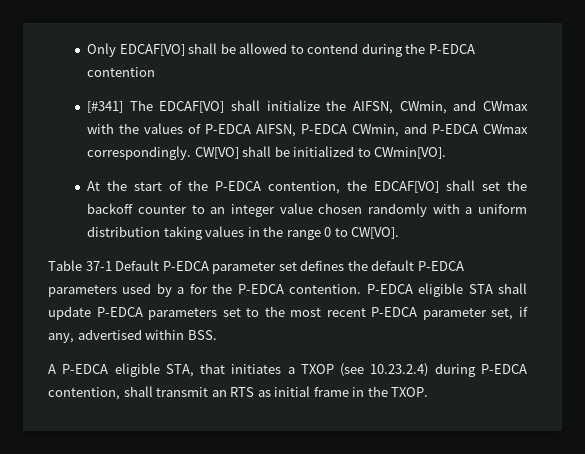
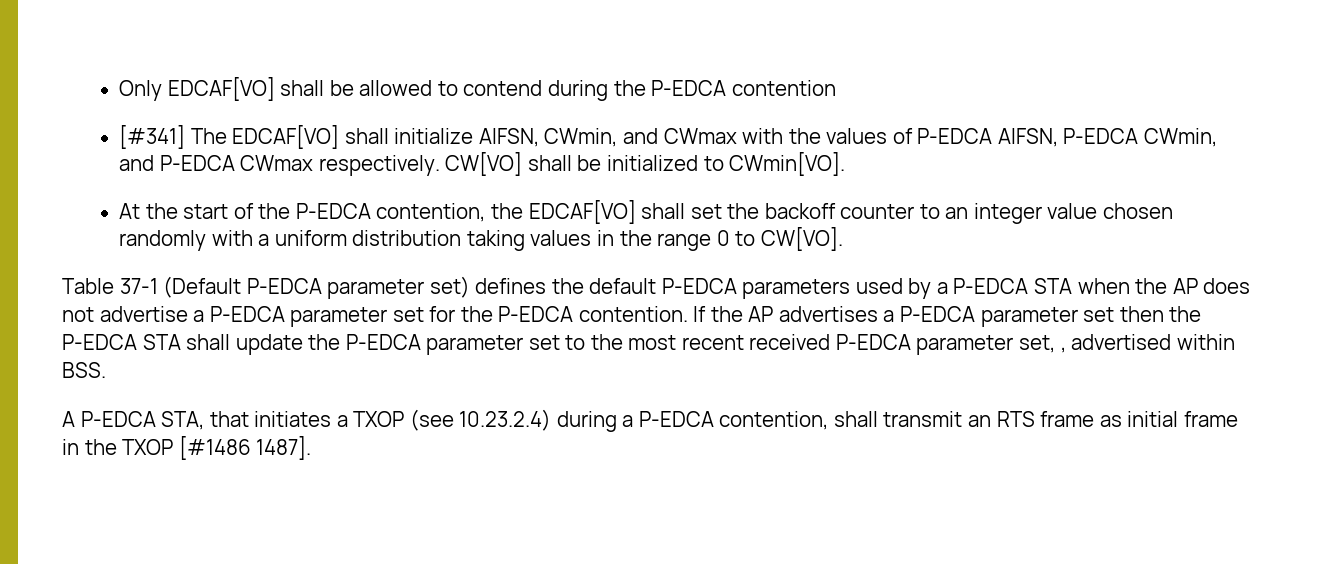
[326,100,347,111] the -> (474, 136) none
[87,146,192,160] correspondingly. -> [318,155,440,176] respectively.
[115,260,297,274] Default P-EDCA parameter set -> [163,276,470,299] (Default P-EDCA parameter set)
[189,283,527,297] [48,306,218,320] for the P-EDCA contention. P-EDCA eligible STA shall update P-EDCA parameters -> [953,278,1251,294] [62,306,1202,327] [62,334,524,355] P-EDCA STA when the AP does not advertise a P-EDCA parameter set for the P-EDCA contention. If the AP advertises a P-EDCA parameter set then the P-EDCA STA shall update the P-EDCA parameter
(366, 312) none -> [749,334,831,350] received
[519,307,528,317] [48,333,74,343] if any, -> [1060,347,1066,353] ,
[114,363,160,377] eligible -> (156, 419) none
(476, 370) none -> [622,415,634,427] a
(255, 392) none -> [1040,411,1095,427] frame
[391,387,429,397] TXOP. -> [122,436,312,460] TXOP [#1486 1487].

